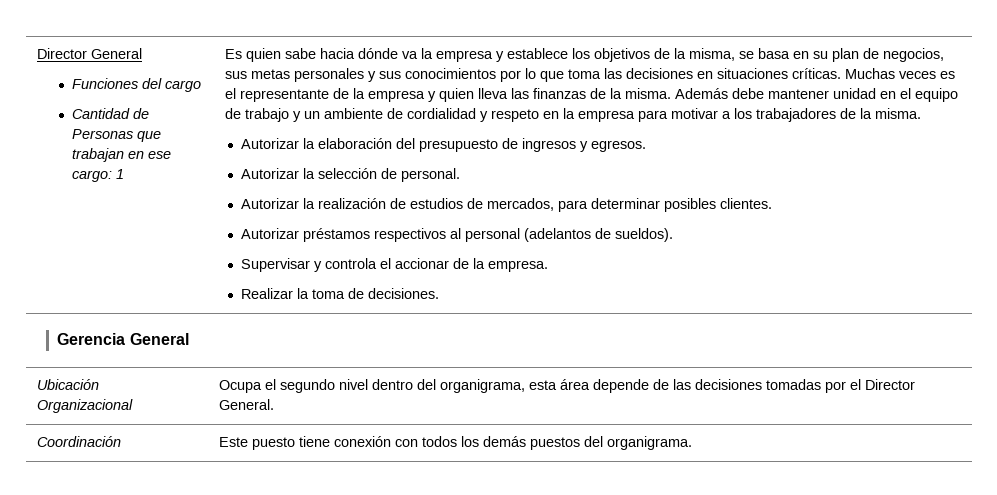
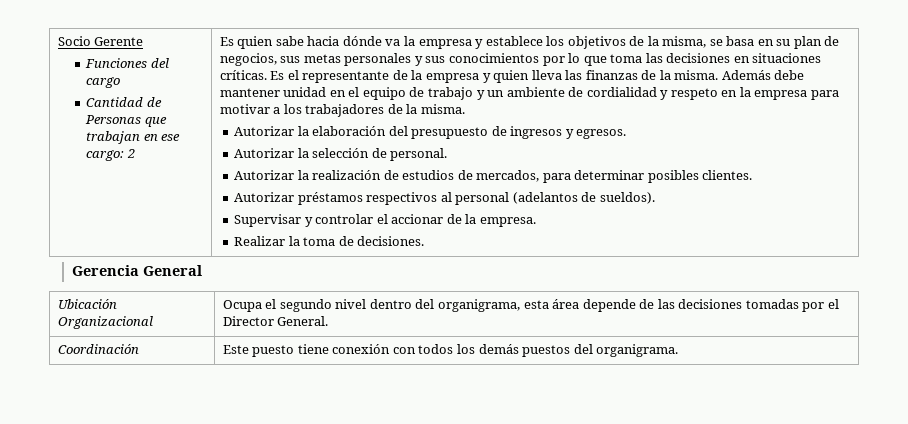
[37,48,143,59] Director General -> [57,36,144,46] Socio Gerente
[116,169,125,179] 1 -> [126,149,135,158] 2
[845,68,956,79] Muchas veces es -> [270,71,285,80] Es
[325,258,378,269] controla -> [315,214,374,224] controlar

